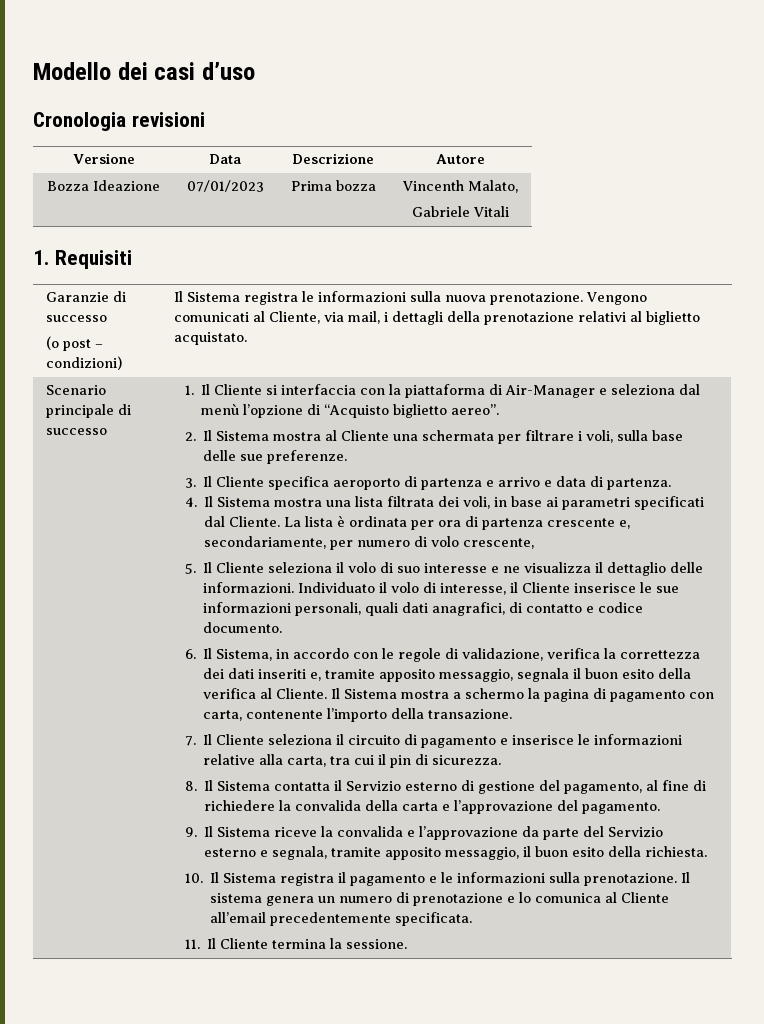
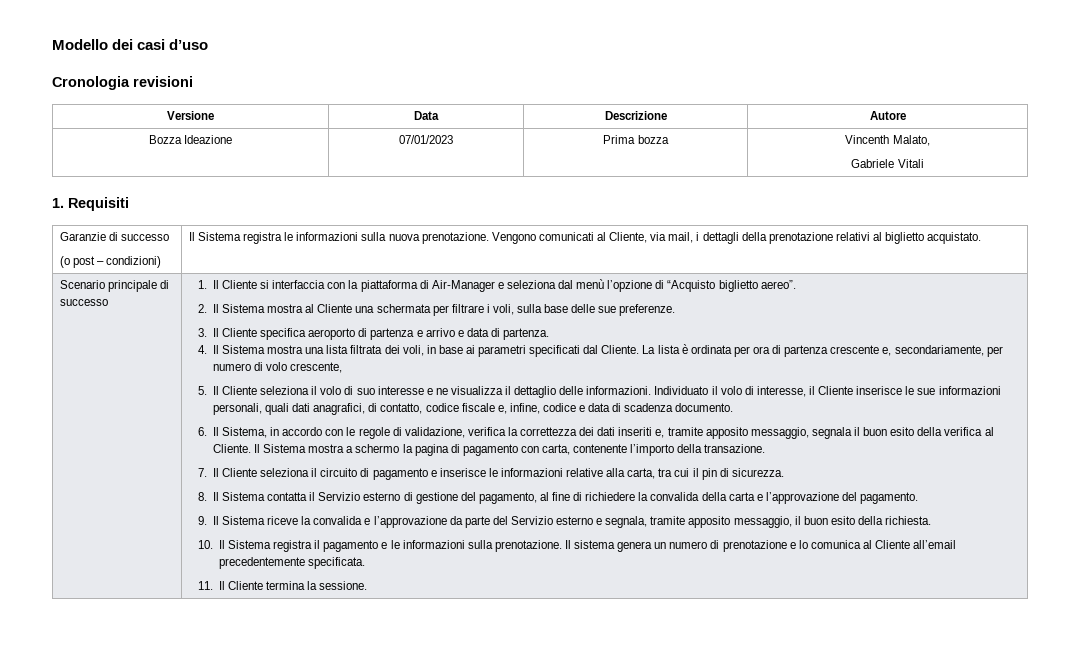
[526,602,644,613] contatto e codice -> [380,403,674,414] contatto, codice fiscale e, infine, codice e data di scadenza

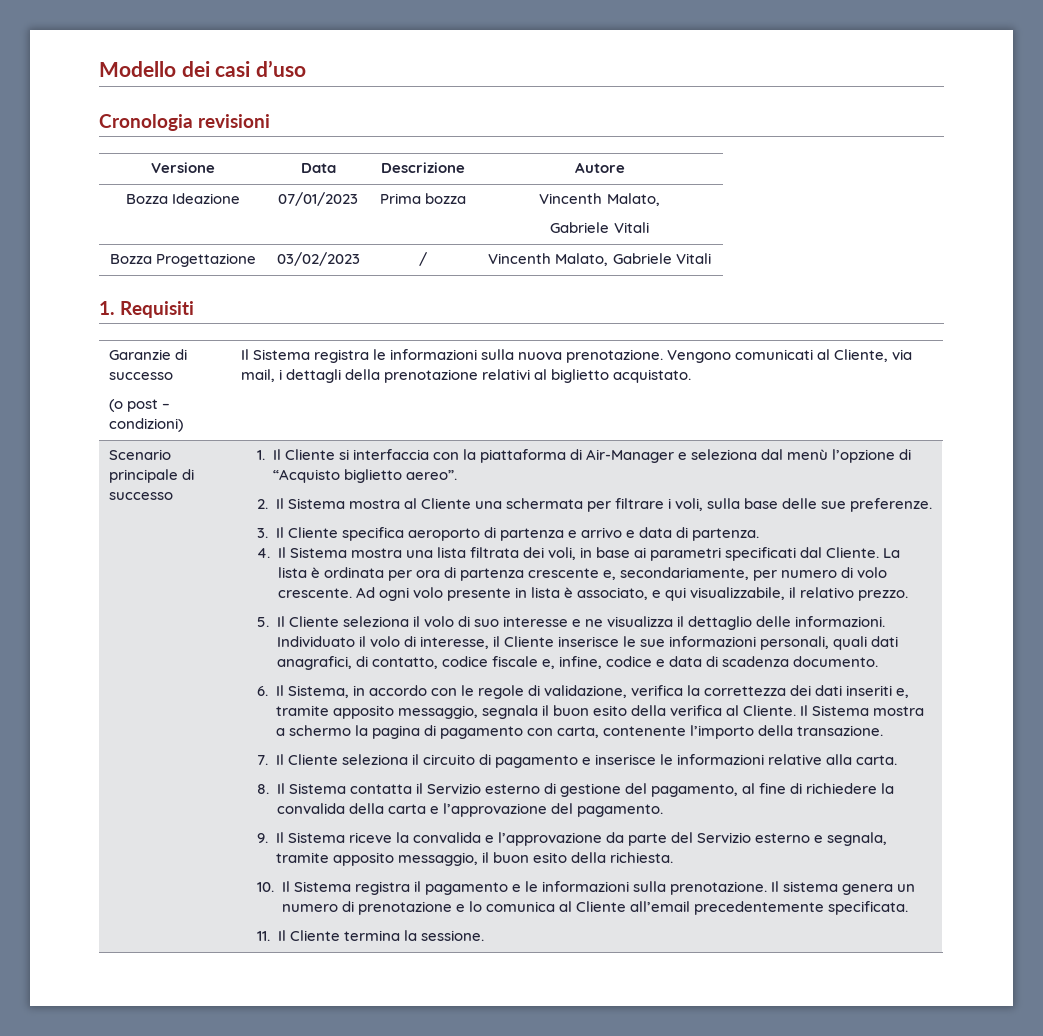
(924, 163) none -> [109,253,257,267] [276,252,360,266] [419,252,427,266] [488,253,711,266] // Bozza Progettazione | 03/02/2023 | / | Vincenth Malato, Gabriele Vitali
[290,362,343,373] crescente, -> [277,587,909,601] crescente. Ad ogni volo presente in lista è associato, e qui visualizzabile, il relativo prezzo.
[627,468,784,480] carta, tra cui il pin di sicurezza. -> [856,755,898,765] carta.

